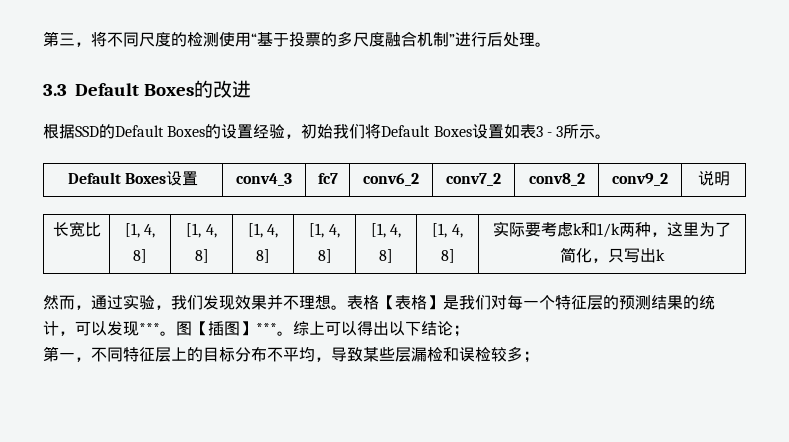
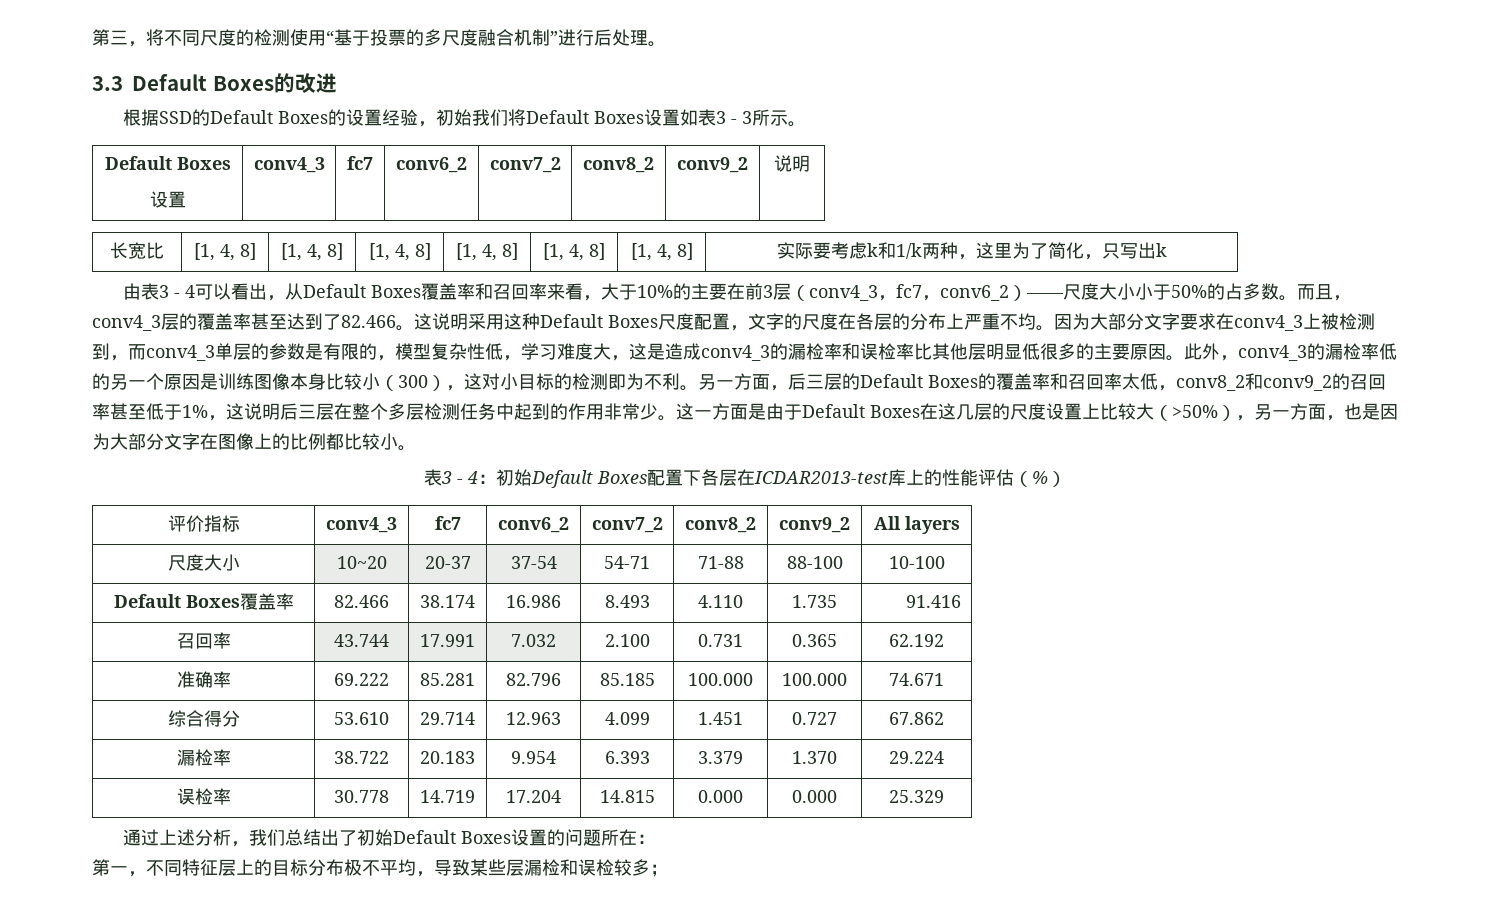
(167, 178) none -> (231, 163) //
[43,294,715,310] [43,320,469,337] 然而，通过实验，我们发现效果并不理想。表格【表格】是我们对每一个特征层的预测结果的统计，可以发现***。图【插图】***。综上可以得出以下结论； -> [122,283,1351,301] [92,313,1375,331] [92,343,1397,361] [92,373,1386,391] [92,403,1398,421] [92,433,416,451] [424,469,1066,488] [167,515,240,532] [326,517,397,533] [434,516,461,530] [498,517,569,533] [591,517,663,533] [685,517,756,533] [779,517,850,533] [873,516,960,534] [167,554,240,571] [336,556,387,569] [424,556,471,569] [510,556,557,569] [604,556,650,569] [697,556,744,569] [786,556,843,569] [888,556,945,569] [113,593,294,610] [334,595,389,608] [420,595,475,608] [506,595,561,608] [604,595,650,608] [698,595,743,608] [792,595,837,608] [906,595,962,608] [176,632,231,649] [334,634,389,647] [420,634,475,647] [511,634,556,647] [604,634,650,647] [698,634,743,647] [792,634,837,647] [889,634,944,647] [176,671,231,688] [334,673,389,686] [420,673,475,686] [506,673,561,686] [599,673,655,686] [688,673,753,686] [782,673,847,686] [889,673,944,686] [167,710,240,727] [334,712,389,725] [420,712,475,725] [506,712,561,725] [604,712,650,725] [698,712,743,725] [792,712,837,725] [889,712,944,725] [176,749,231,766] [334,751,389,764] [420,751,475,764] [511,751,556,764] [604,751,650,764] [698,751,743,764] [792,751,837,764] [889,751,944,764] [176,788,231,805] [334,790,389,803] [420,790,475,803] [506,790,561,803] [599,790,655,803] [698,790,743,803] [792,790,837,803] [889,790,944,803] [122,829,655,847] 由表3 - 4可以看出，从Default Boxes覆盖率和召回率来看，大于10%的主要在前3层（conv4_3，fc7，conv6_2）——尺度大小小于50%的占多数。而且，conv4_3层的覆盖率甚至达到了82.466。这说明采用这种Default Boxes尺度配置，文字的尺度在各层的分布上严重不均。因为大部分文字要求在conv4_3上被检测到，而conv4_3单层的参数是有限的，模型复杂性低，学习难度大，这是造成conv4_3的漏检率和误检率比其他层明显低很多的主要原因。此外，conv4_3的漏检率低的另一个原因是训练图像本身比较小（300），这对小目标的检测即为不利。另一方面，后三层的Default Boxes的覆盖率和召回率太低，conv8_2和conv9_2的召回率甚至低于1%，这说明后三层在整个多层检测任务中起到的作用非常少。这一方面是由于Default Boxes在这几层的尺度设置上比较大（>50%），另一方面，也是因为大部分文字在图像上的比例都比较小。 // 表3 - 4：初始Default Boxes配置下各层在ICDAR2013-test库上的性能评估（%） // 评价指标 | conv4_3 | fc7 | conv6_2 | conv7_2 | conv8_2 | conv9_2 | All layers // 尺度大小 | 10~20 | 20-37 | 37-54 | 54-71 | 71-88 | 88-100 | 10-100 // Default Boxes覆盖率 | 82.466 | 38.174 | 16.986 | 8.493 | 4.110 | 1.735 | 91.416 // 召回率 | 43.744 | 17.991 | 7.032 | 2.100 | 0.731 | 0.365 | 62.192 // 准确率 | 69.222 | 85.281 | 82.796 | 85.185 | 100.000 | 100.000 | 74.671 // 综合得分 | 53.610 | 29.714 | 12.963 | 4.099 | 1.451 | 0.727 | 67.862 // 漏检率 | 38.722 | 20.183 | 9.954 | 6.393 | 3.379 | 1.370 | 29.224 // 误检率 | 30.778 | 14.719 | 17.204 | 14.815 | 0.000 | 0.000 | 25.329 // 通过上述分析，我们总结出了初始Default Boxes设置的问题所在：
(267, 354) none -> [344,859,362,876] 极

